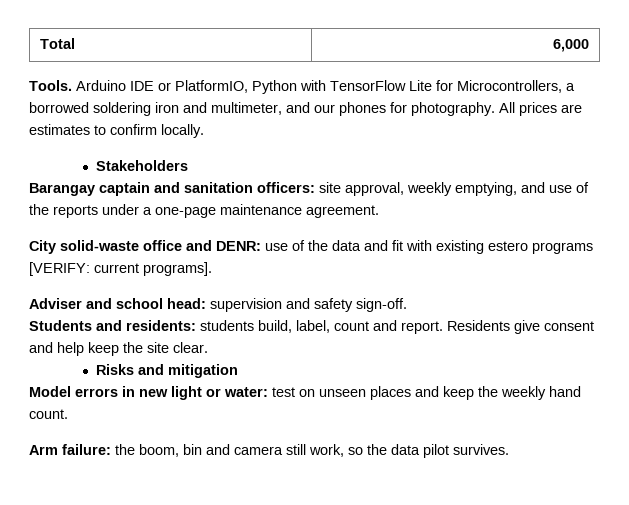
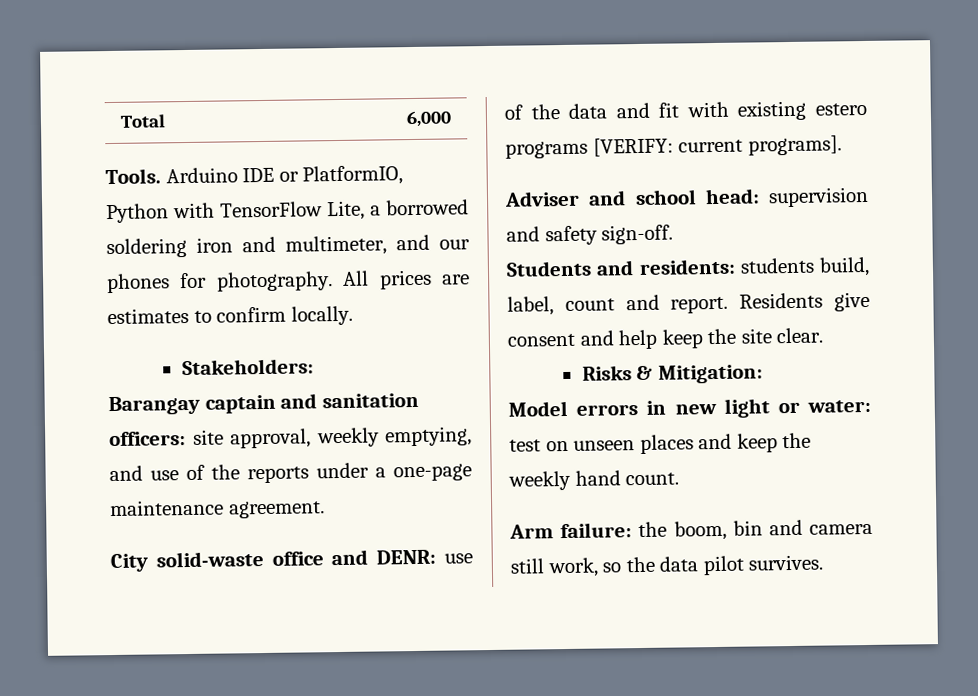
[409,80,562,93] Lite for Microcontrollers, -> [327,200,365,221] Lite,
[95,160,188,171] Stakeholders -> [181,358,314,376] Stakeholders:
[137,364,238,378] and mitigation -> [636,364,763,384] & Mitigation:

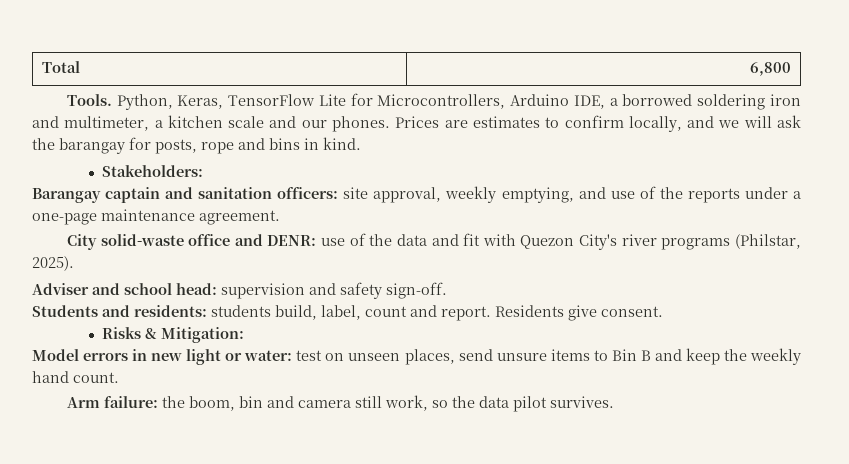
[405,110,452,128] 6,000 -> [750,62,792,76] 6,800
[165,165,404,186] [106,200,365,224] Arduino IDE or PlatformIO, Python with TensorFlow Lite, -> [116,93,605,110] Python, Keras, TensorFlow Lite for Microcontrollers, Arduino IDE,
[396,234,470,251] [106,269,470,294] [107,305,353,326] and our phones for photography. All prices are estimates to confirm locally. -> [154,115,801,132] [32,137,361,154] a kitchen scale and our phones. Prices are estimates to confirm locally, and we will ask the barangay for posts, rope and bins in kind.
[737,100,867,121] [505,135,842,159] existing estero programs [VERIFY: current programs]. -> [520,234,802,250] [32,256,74,271] Quezon City's river programs (Philstar, 2025).
[507,327,824,350] consent and help keep the site clear. -> [601,306,663,317] consent.
[639,434,694,455] places -> [404,349,651,365] places, send unsure items to Bin B

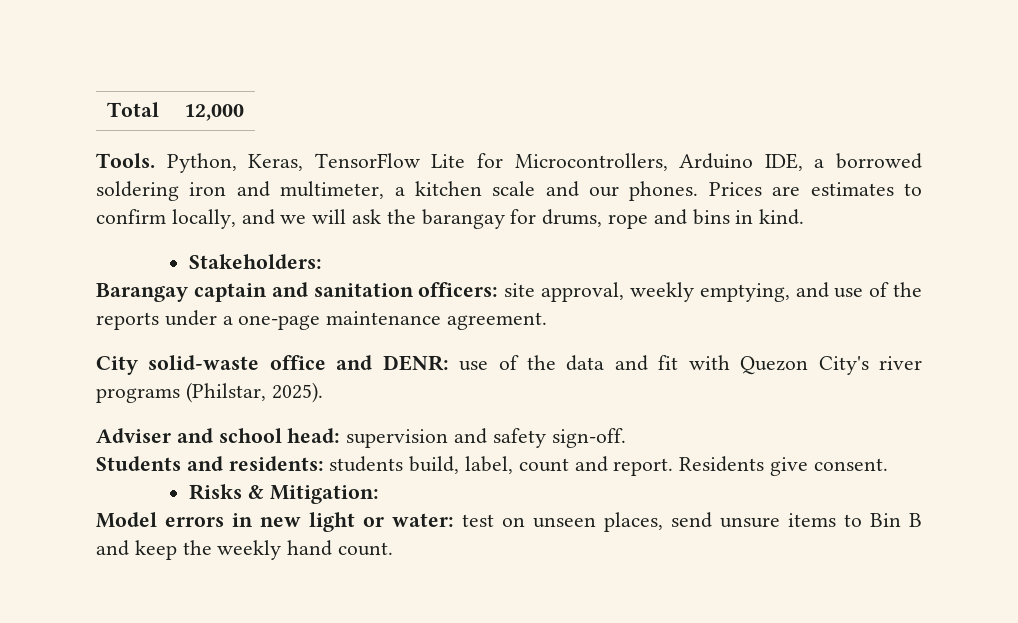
[750,62,792,76] 6,800 -> [183,104,244,121] 12,000
[155,139,197,154] posts, -> [542,209,603,227] drums,
[66,395,614,412] // Arm failure: the boom, bin and camera still work, so the data pilot survives. -> (394, 549) none

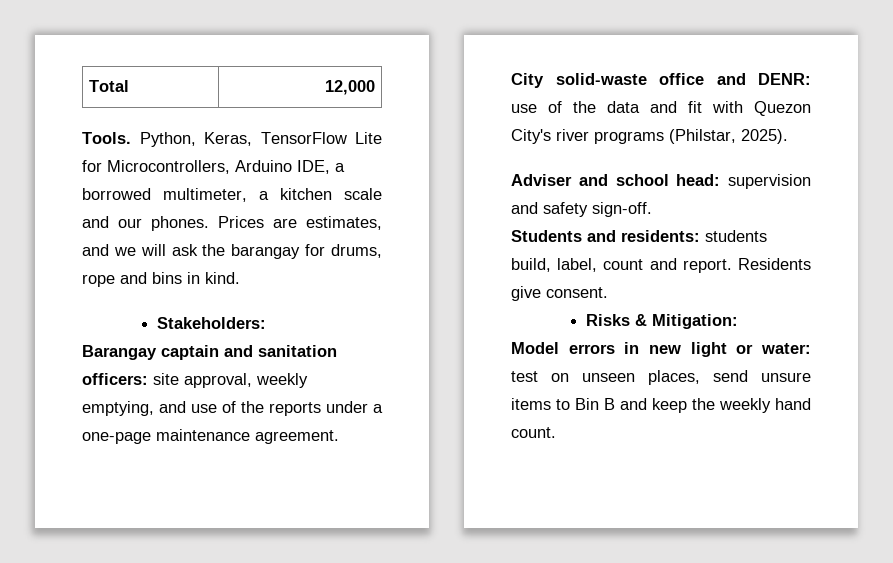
[96,181,270,201] soldering iron and -> (151, 194) none
[810,182,922,196] [96,209,236,229] estimates to confirm locally, -> [306,216,382,230] estimates,

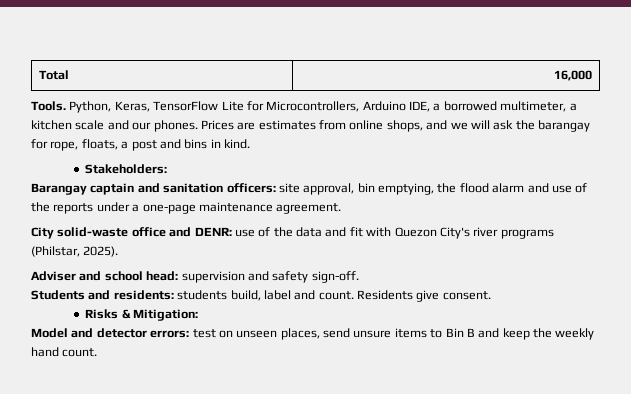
[325,80,376,95] 12,000 -> [553,70,592,81] 16,000
[306,216,382,230] estimates, -> [258,120,423,132] estimates from online shops,
[331,244,382,258] [82,274,115,287] drums, rope -> [50,139,157,151] rope, floats, a post
[256,373,308,388] [82,401,154,416] weekly emptying, -> [357,183,525,195] bin emptying, the flood alarm
[557,258,732,273] label, count and report. -> [263,290,354,300] label and count.
[568,342,811,357] errors in new light or water: -> [71,328,190,338] and detector errors:

